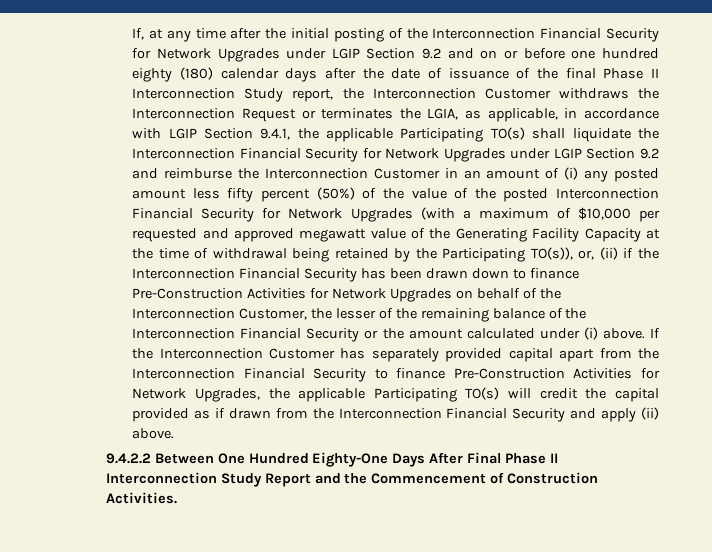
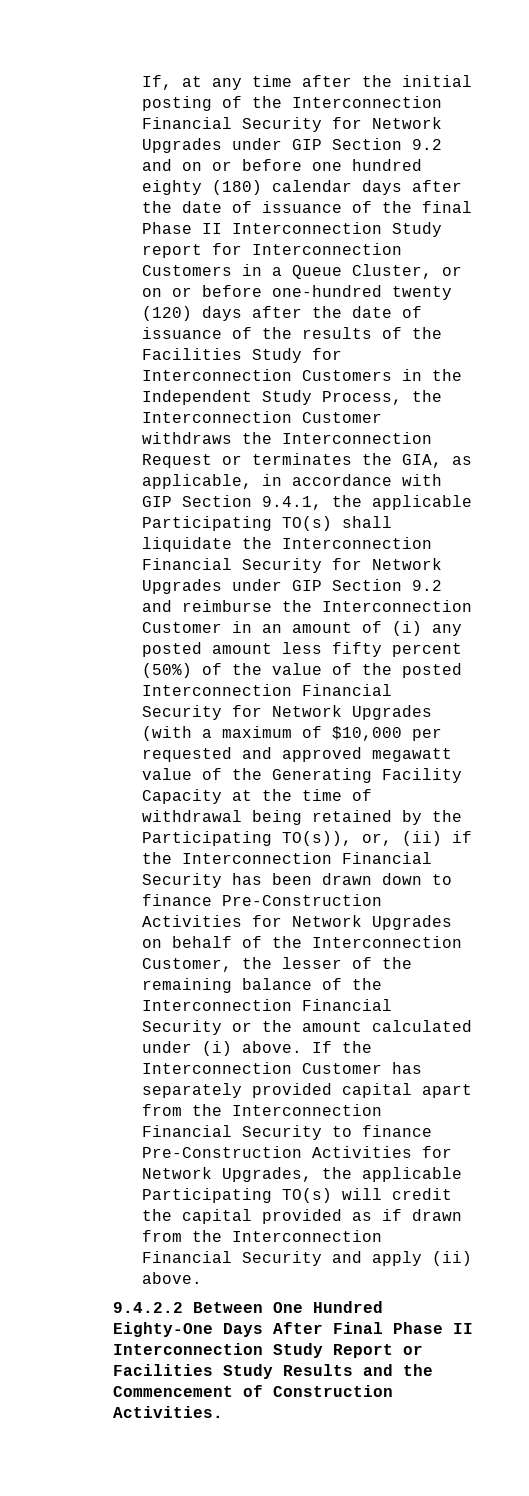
[331,48,360,59] LGIP -> [292,139,323,150] GIP
[292,89,334,102] report, -> [142,243,403,258] [142,264,463,279] [142,285,453,300] [142,306,423,321] [142,327,443,339] [142,348,343,363] [142,369,463,381] [142,390,403,405] report for Interconnection Customers in a Queue Cluster, or on or before one-hundred twenty (120) days after the date of issuance of the results of the Facilities Study for Interconnection Customers in the Independent Study Process,
[427,108,459,120] LGIA, -> [402,454,443,468] GIA,
[168,128,197,139] LGIP -> [142,496,173,507] GIP
[553,148,582,159] LGIP -> [292,580,323,591] GIP
(311, 480) none -> [402,1345,423,1355] [112,1364,353,1379] or Facilities Study Results

